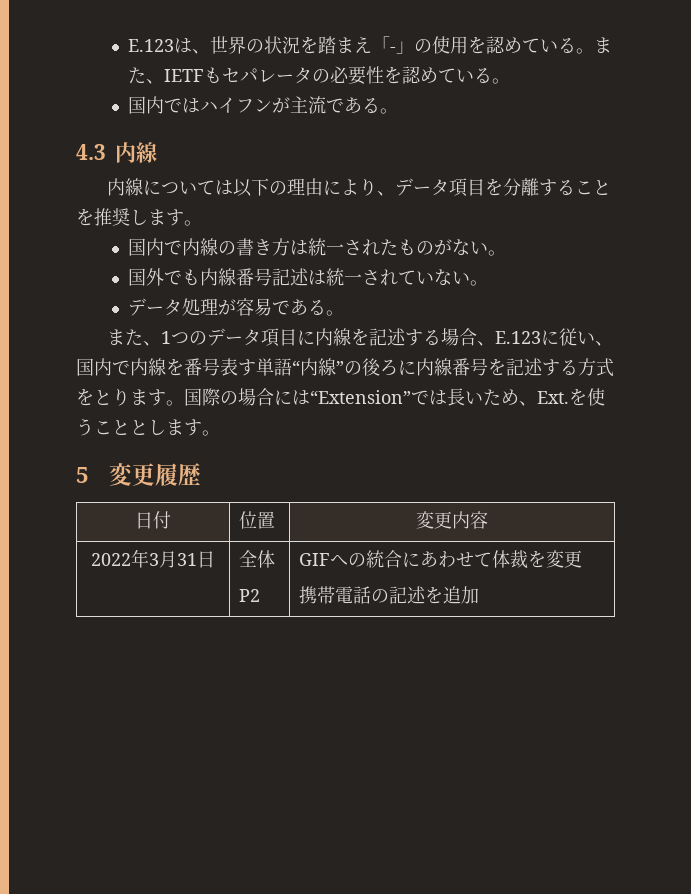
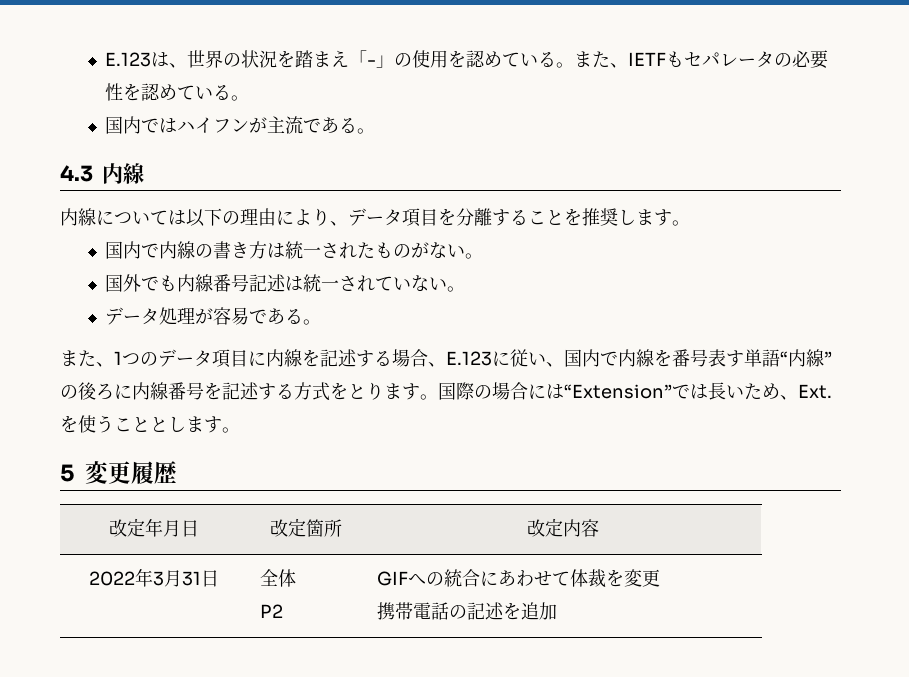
[135,511,171,529] [238,511,275,529] [416,511,452,529] 日付 | 位置 | 変更 -> [109,518,199,537] [270,518,342,537] [527,518,563,537] 改定年月日 | 改定箇所 | 改定

